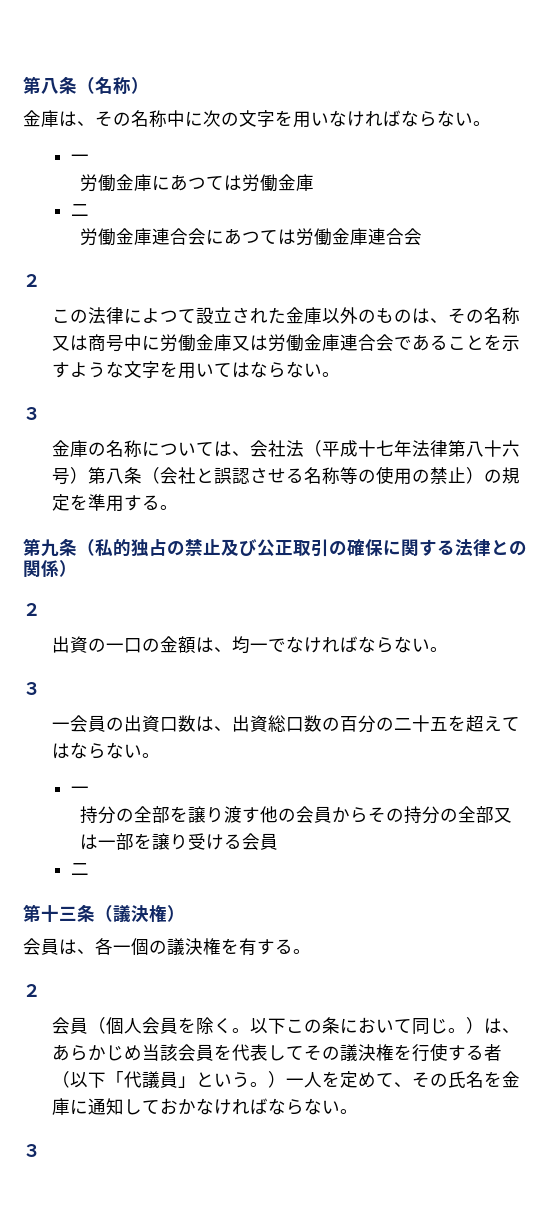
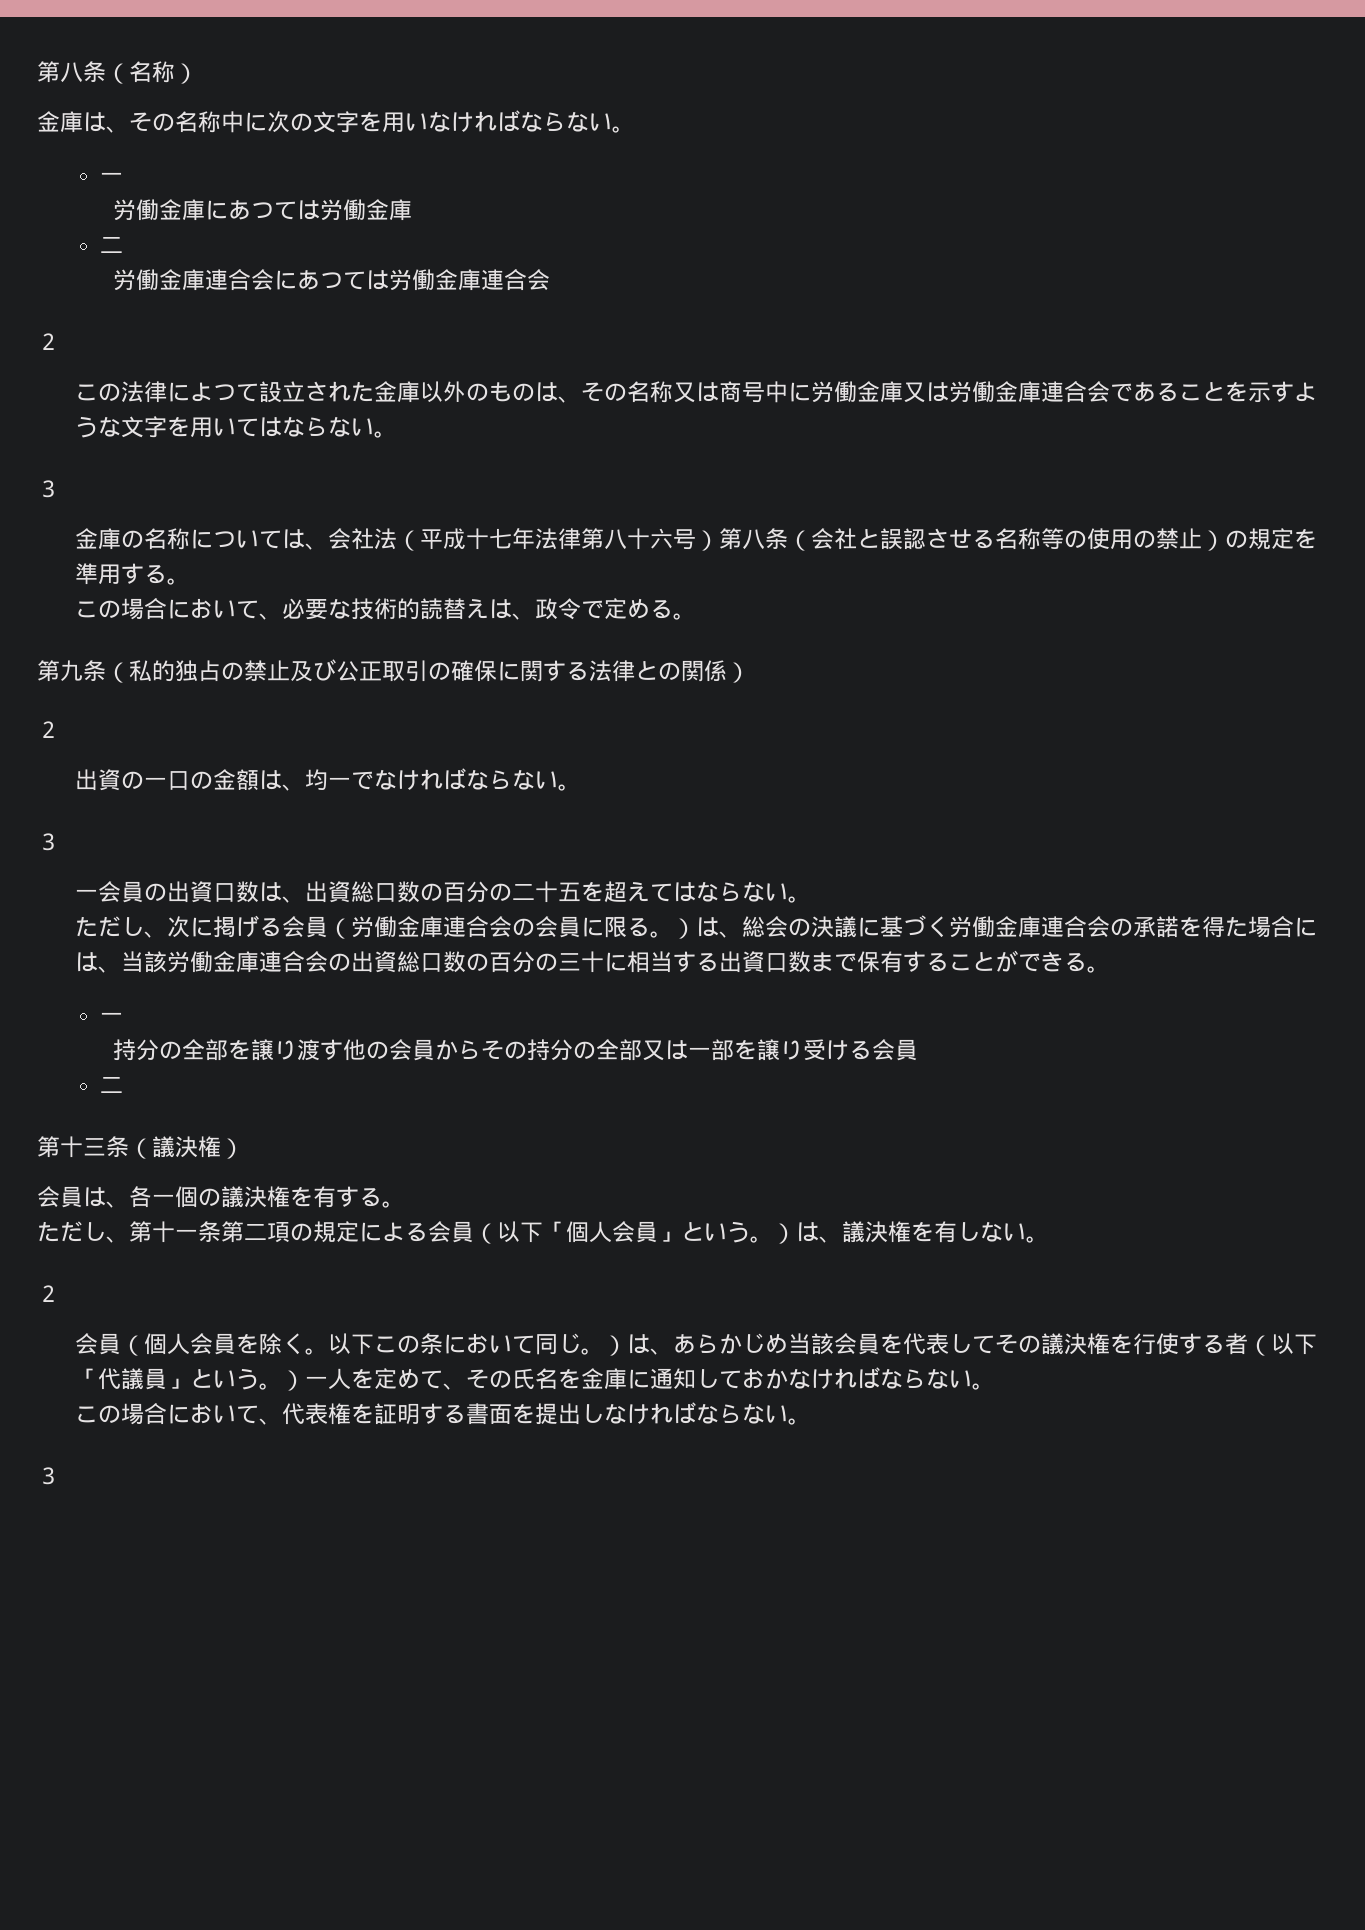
(178, 507) none -> [75,598,697,620] // この場合において、必要な技術的読替えは、政令で定める。
(160, 755) none -> [75,915,1318,939] [75,950,1111,973] // ただし、次に掲げる会員（労働金庫連合会の会員に限る。）は、総会の決議に基づく労働金庫連合会の承諾を得た場合には、当該労働金庫連合会の出資総口数の百分の三十に相当する出資口数まで保有することができる。
(311, 951) none -> [37,1221,1049,1244] // ただし、第十一条第二項の規定による会員（以下「個人会員」という。）は、議決権を有しない。
(358, 1111) none -> [75,1402,812,1425] // この場合において、代表権を証明する書面を提出しなければならない。

